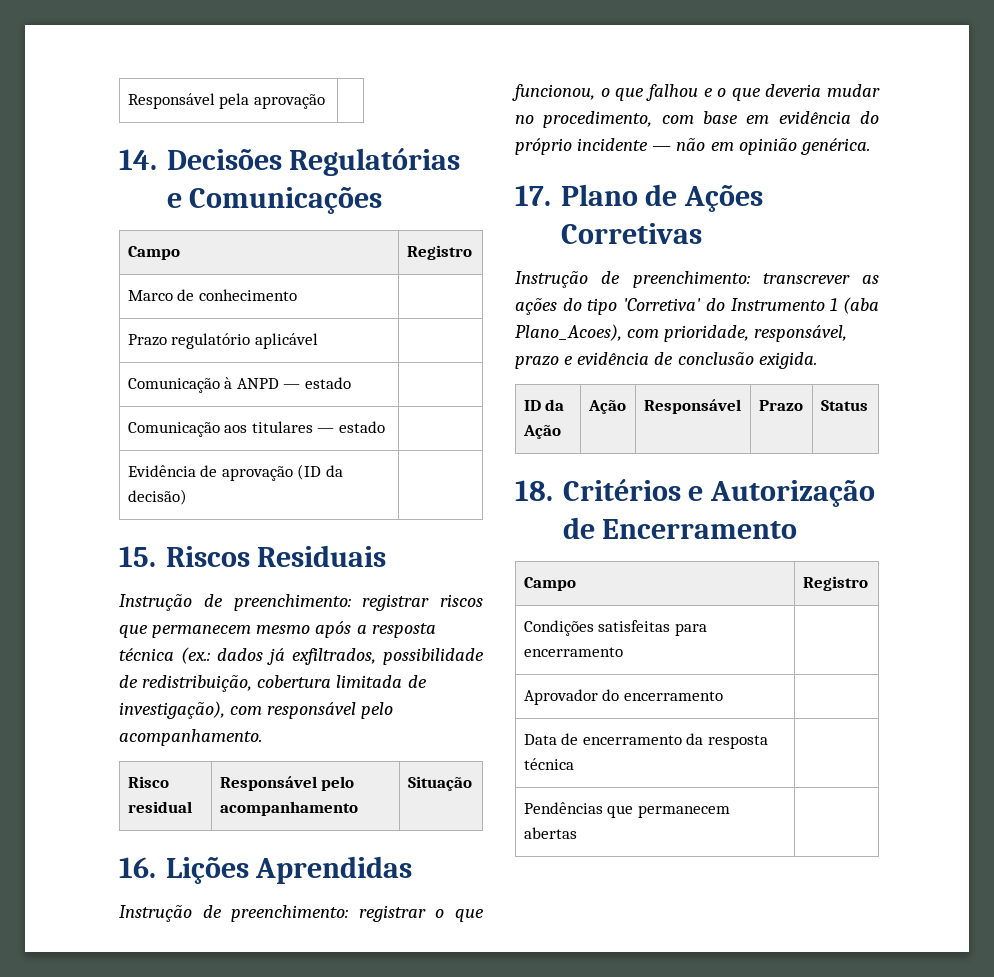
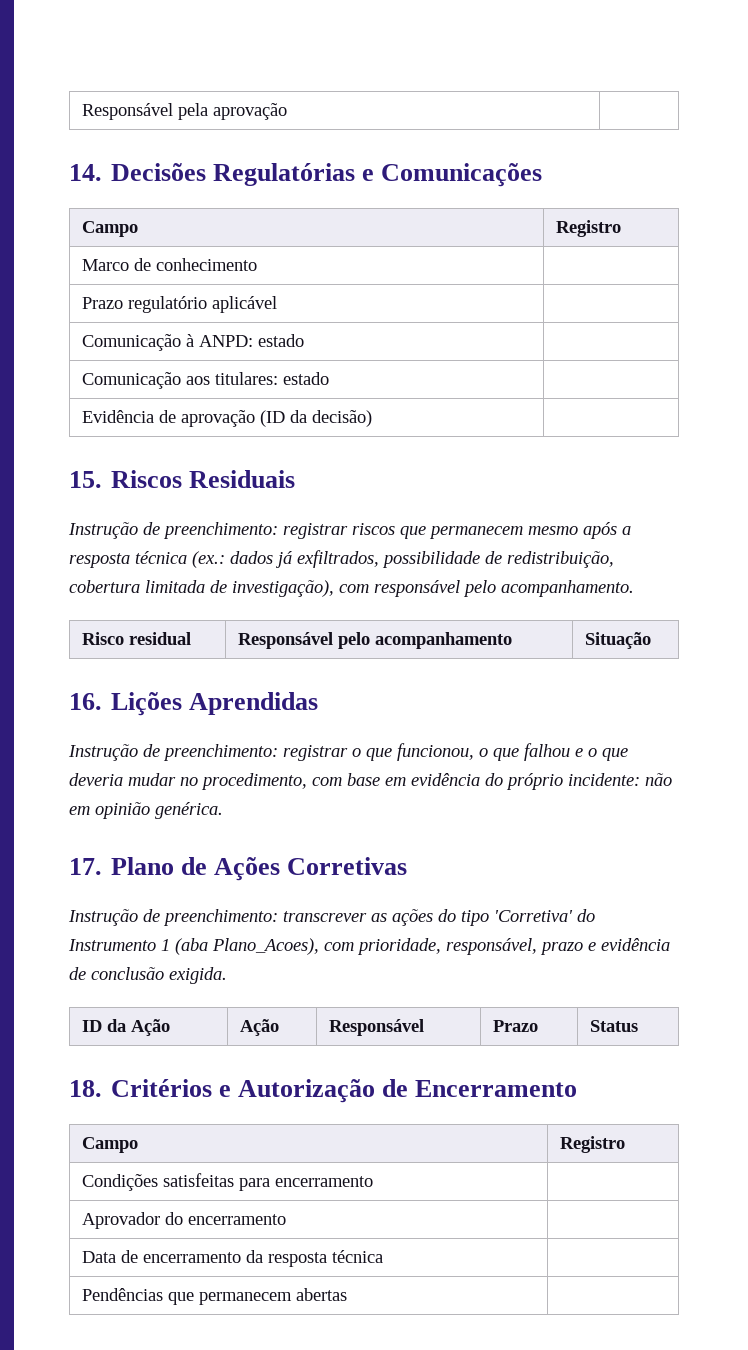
[236,378,301,389] ANPD — -> [198,335,253,347] ANPD:
[251,421,335,433] titulares — -> [214,372,278,385] titulares:
[577,138,672,151] incidente — -> [568,773,640,786] incidente:

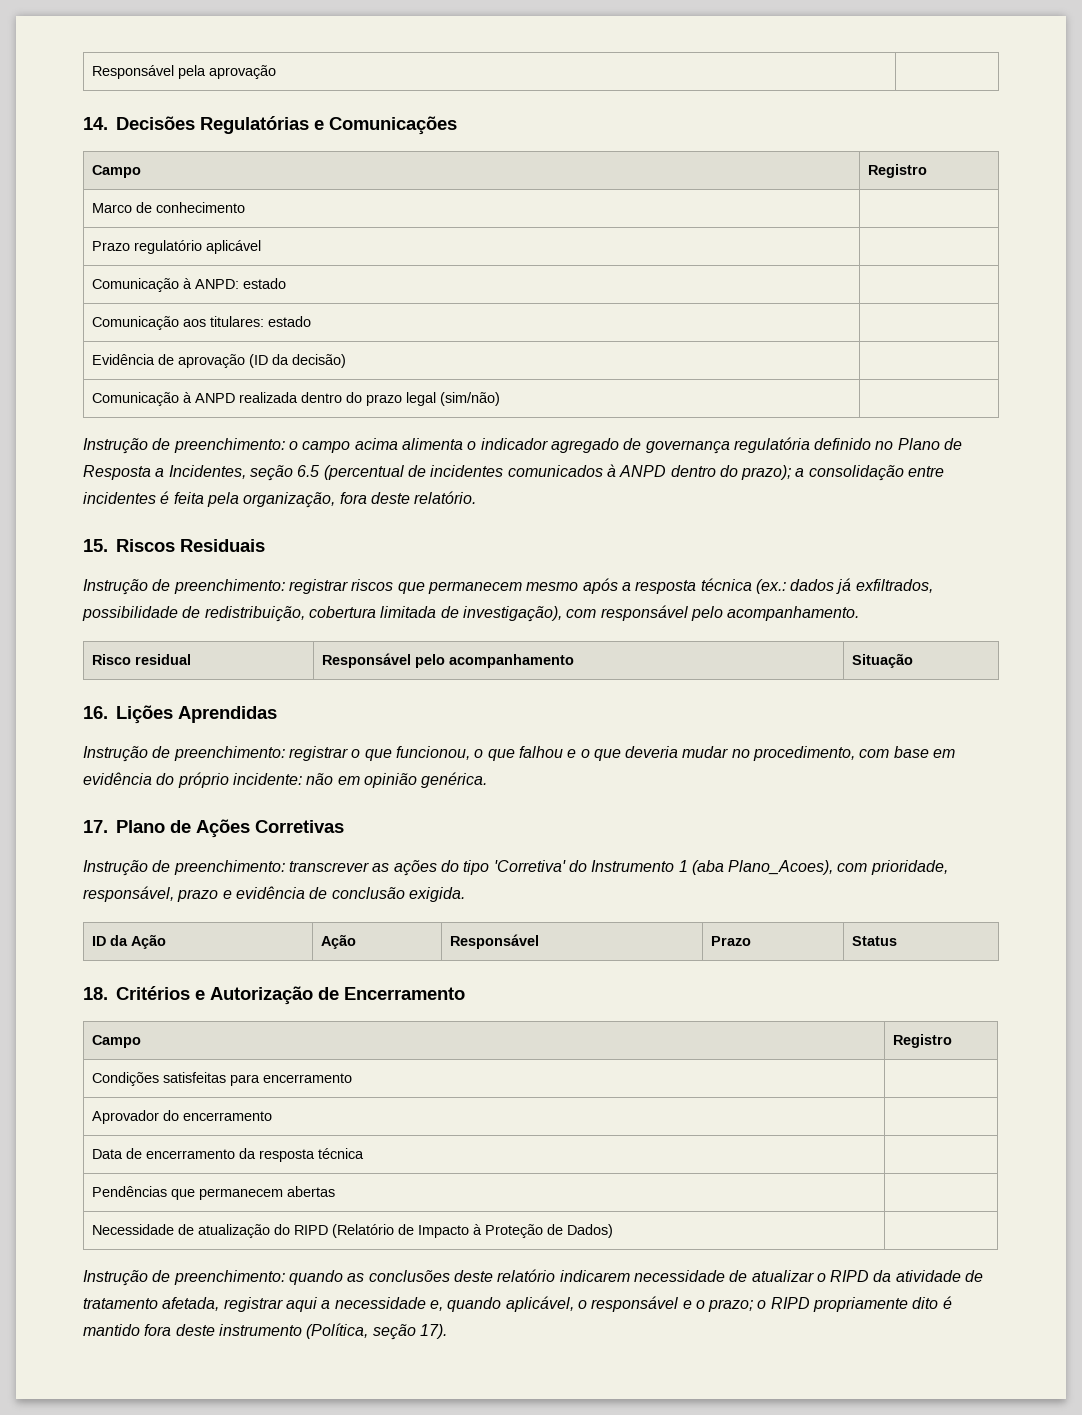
(372, 418) none -> [91,392,500,406] [83,437,963,454] [83,464,945,481] [83,491,477,508] // Comunicação à ANPD realizada dentro do prazo legal (sim/não) | // Instrução de preenchimento: o campo acima alimenta o indicador agregado de governança regulatória definido no Plano de Resposta a Incidentes, seção 6.5 (percentual de incidentes comunicados à ANPD dentro do prazo); a consolidação entre incidentes é feita pela organização, fora deste relatório.
(347, 1294) none -> [91,1224,613,1238] [83,1269,984,1286] [83,1296,952,1312] [83,1323,447,1340] // Necessidade de atualização do RIPD (Relatório de Impacto à Proteção de Dados) | // Instrução de preenchimento: quando as conclusões deste relatório indicarem necessidade de atualizar o RIPD da atividade de tratamento afetada, registrar aqui a necessidade e, quando aplicável, o responsável e o prazo; o RIPD propriamente dito é mantido fora deste instrumento (Política, seção 17).

